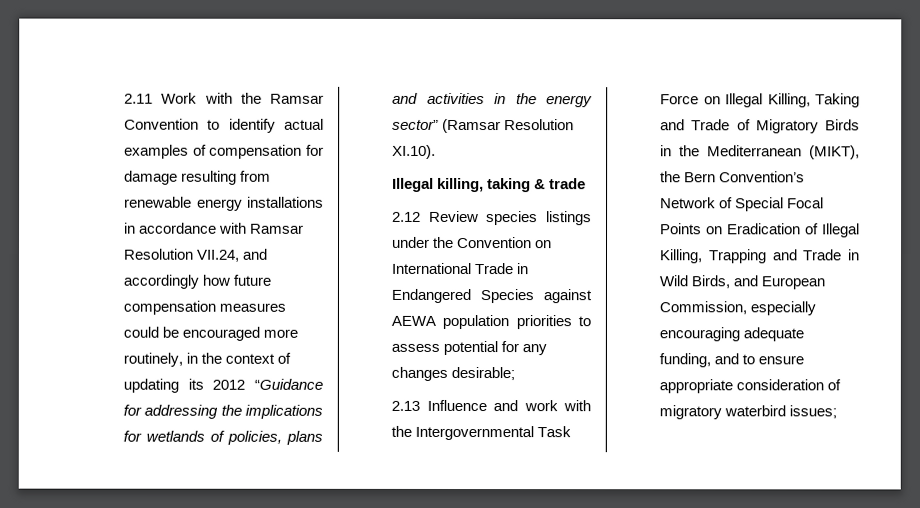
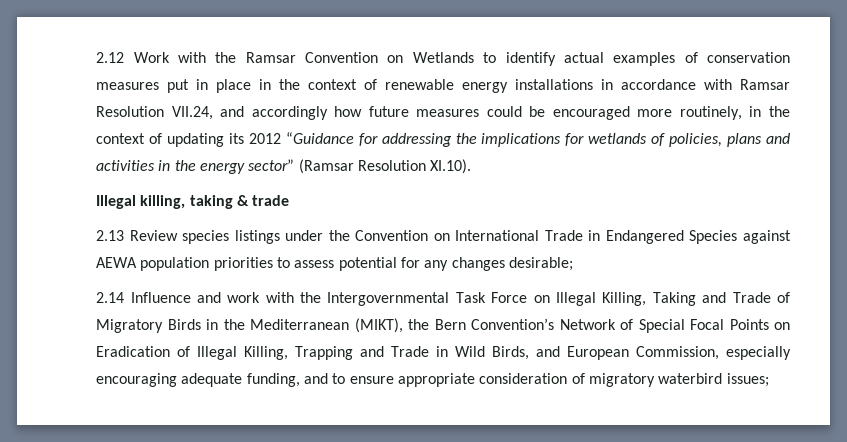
[124,93,154,104] 2.11 -> [96,52,125,63] 2.12
(200, 124) none -> [387,52,474,63] on Wetlands
[209,144,324,159] [124,170,272,185] compensation for damage resulting from -> [707,52,791,63] [96,79,378,93] conservation measures put in place in the context of
[123,300,217,315] compensation -> (409, 111) none
[392,211,422,222] 2.12 -> [96,230,125,241] 2.13
[391,400,421,411] 2.13 -> [96,292,125,303] 2.14

